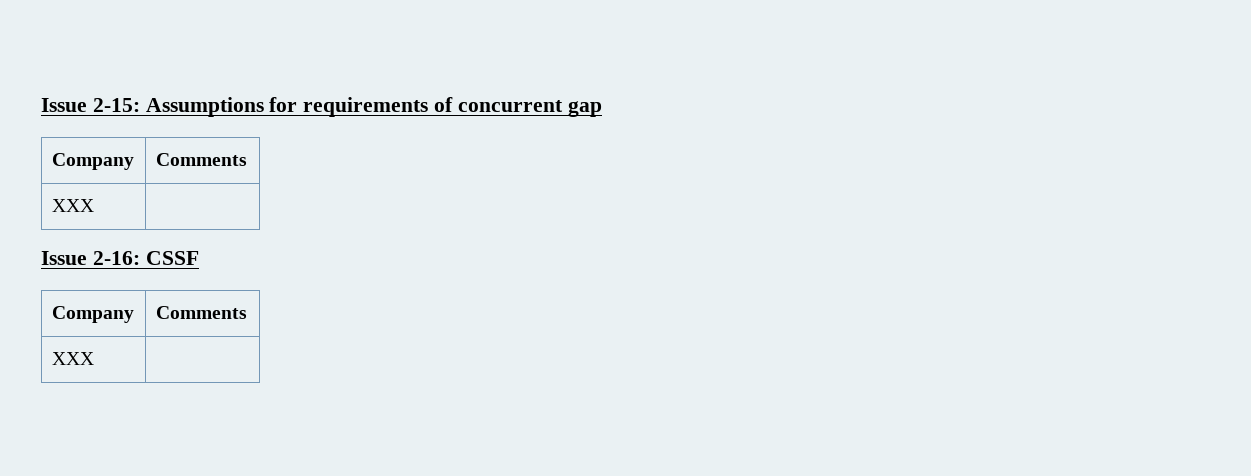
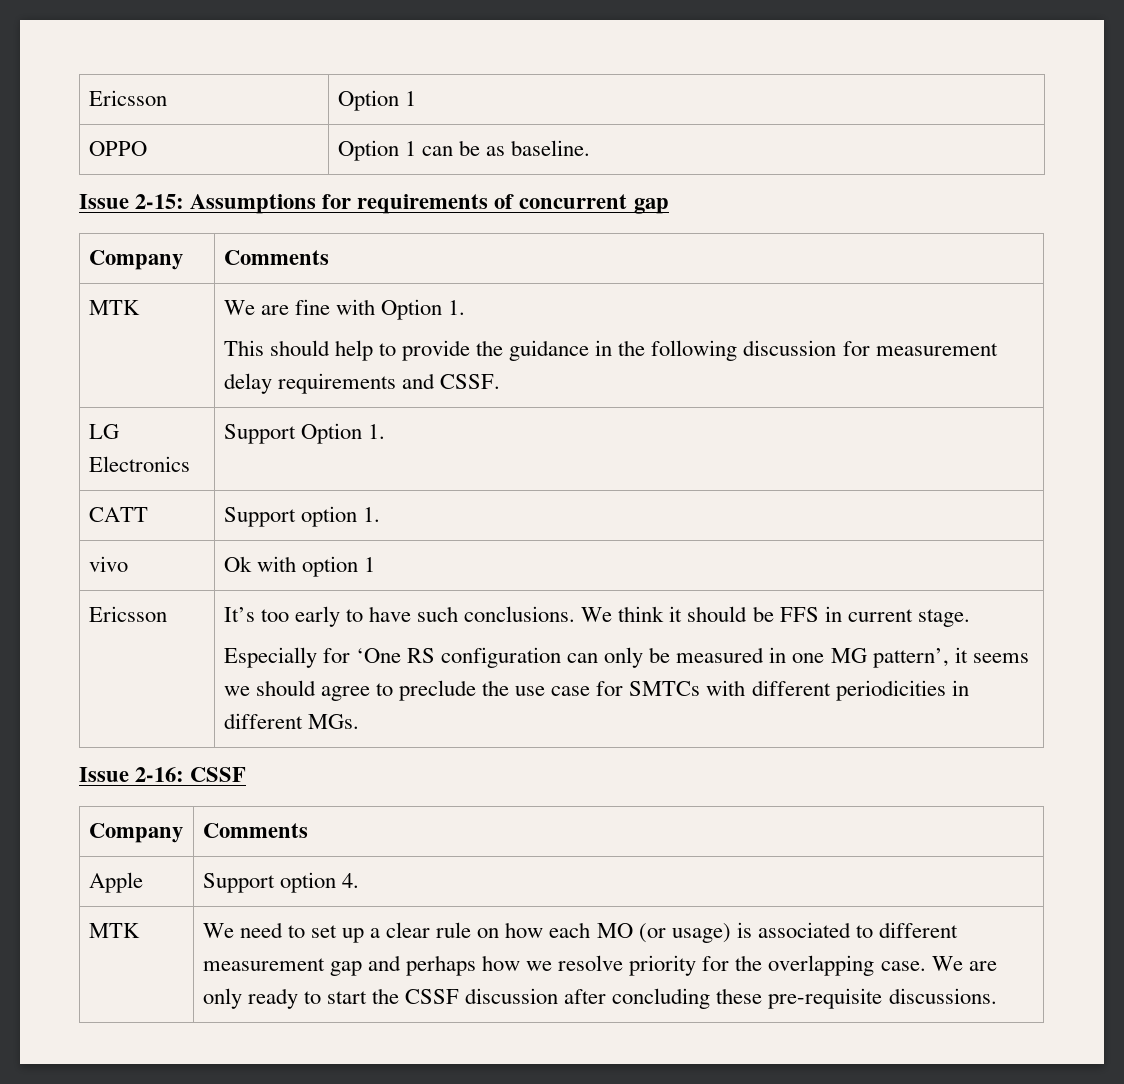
(41, 105) none -> [88,90,167,106] [337,90,416,111] [88,141,147,156] [337,140,591,161] Ericsson | Option 1 // OPPO | Option 1 can be as baseline. //
[51,199,94,212] XXX | -> [88,300,140,315] [223,299,466,320] [223,340,998,361] [223,373,500,394] [88,424,119,439] [88,456,190,472] [223,423,385,444] [88,507,148,522] [223,506,380,527] [88,556,128,572] [223,556,375,577] [88,606,167,622] [223,606,970,627] [223,647,1029,668] [223,680,969,701] [223,713,359,729] MTK | We are fine with Option 1. // This should help to provide the guidance in the following discussion for measurement delay requirements and CSSF. // LG Electronics | Support Option 1. // CATT | Support option 1. // vivo | Ok with option 1 // Ericsson | It’s too early to have such conclusions. We think it should be FFS in current stage. // Especially for ‘One RS configuration can only be measured in one MG pattern’, it seems we should agree to preclude the use case for SMTCs with different periodicities in different MGs.
[51,352,94,365] XXX | -> [88,872,143,893] [202,872,359,893] [88,923,140,938] [202,922,958,943] [202,955,997,976] [202,988,997,1009] Apple | Support option 4. // MTK | We need to set up a clear rule on how each MO (or usage) is associated to different measurement gap and perhaps how we resolve priority for the overlapping case. We are only ready to start the CSSF discussion after concluding these pre-requisite discussions.

